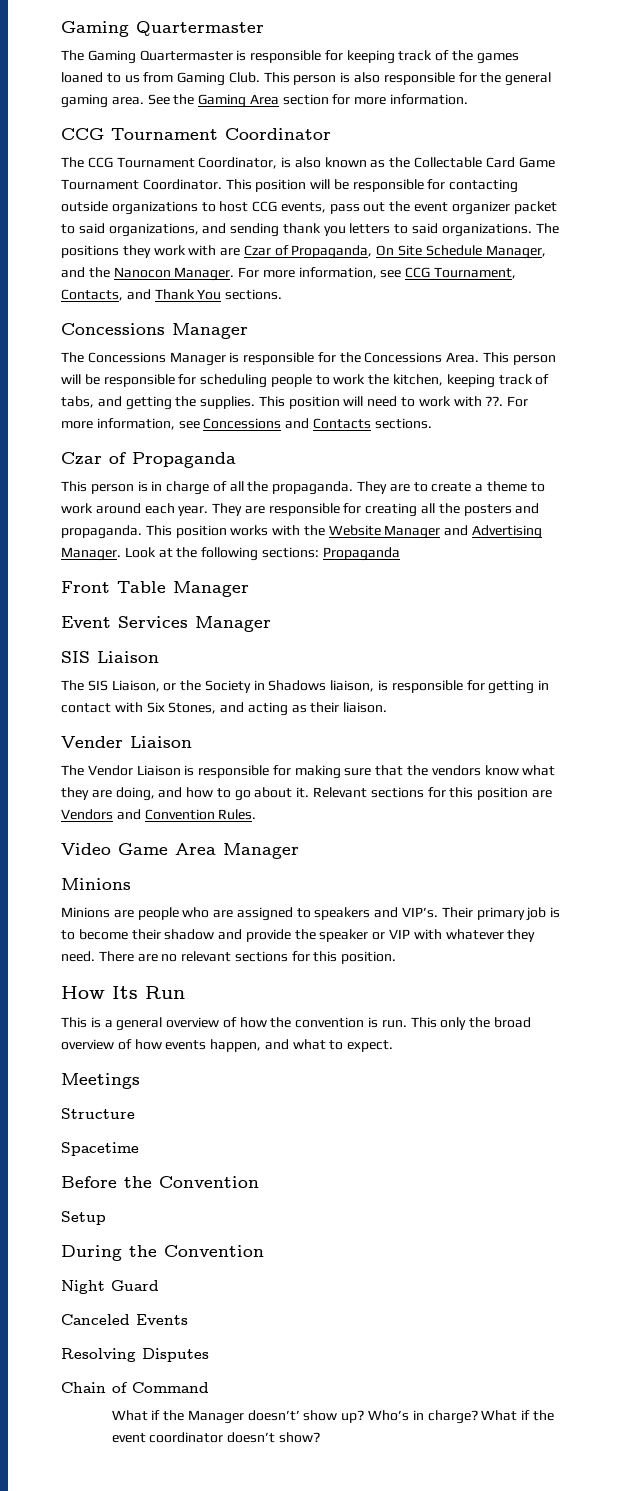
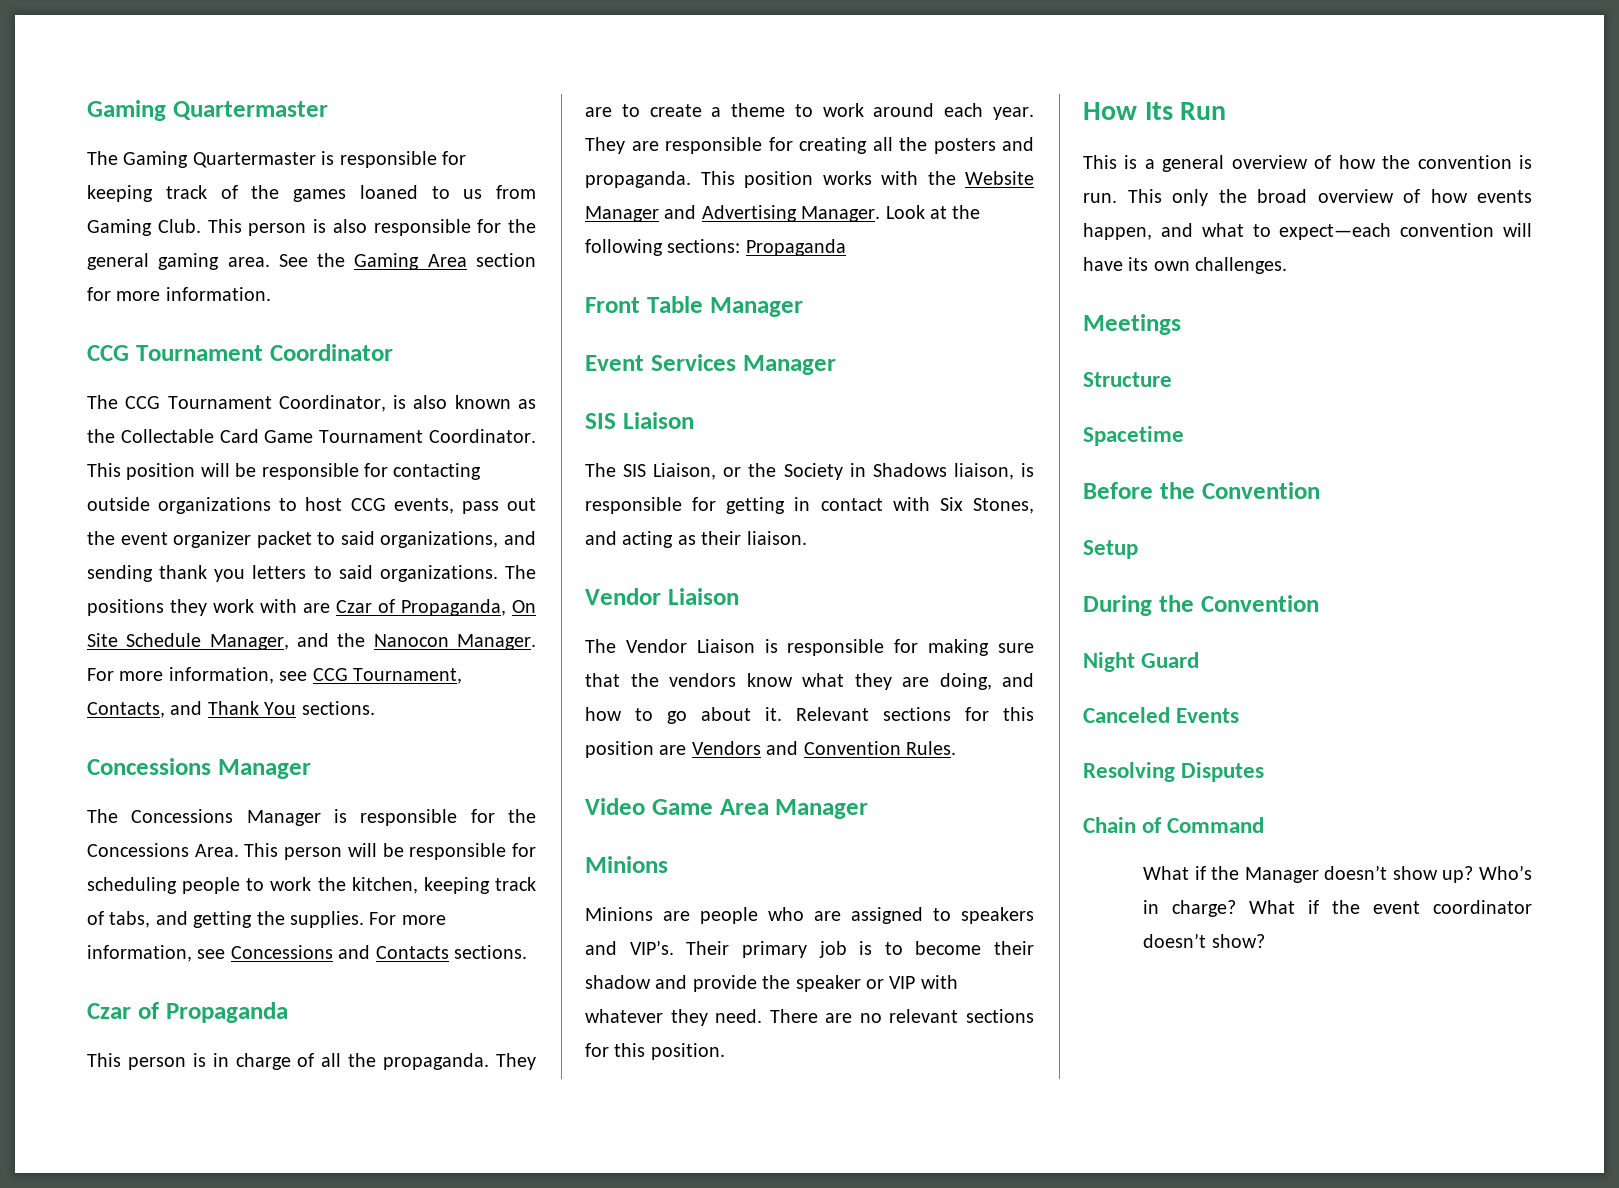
[258,396,504,409] This position will need to work with ??. -> (364, 919) none
[61,736,123,748] Vender -> [585,588,661,605] Vendor
[347,1040,394,1052] expect. -> [1279,223,1532,240] [1083,257,1288,274] expect—each convention will have its own challenges.
[247,1410,300,1421] doesn’t’ -> [1324,865,1388,880] doesn’t

